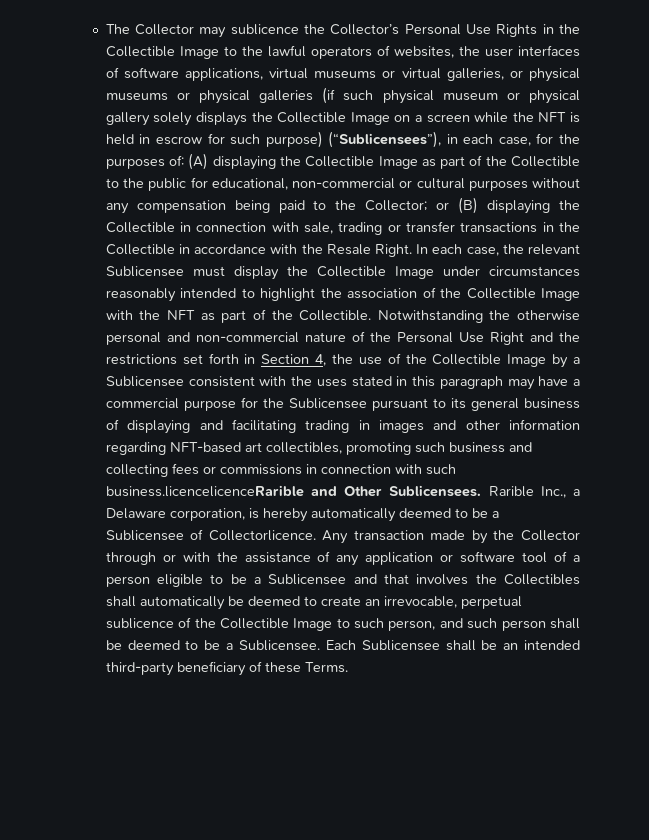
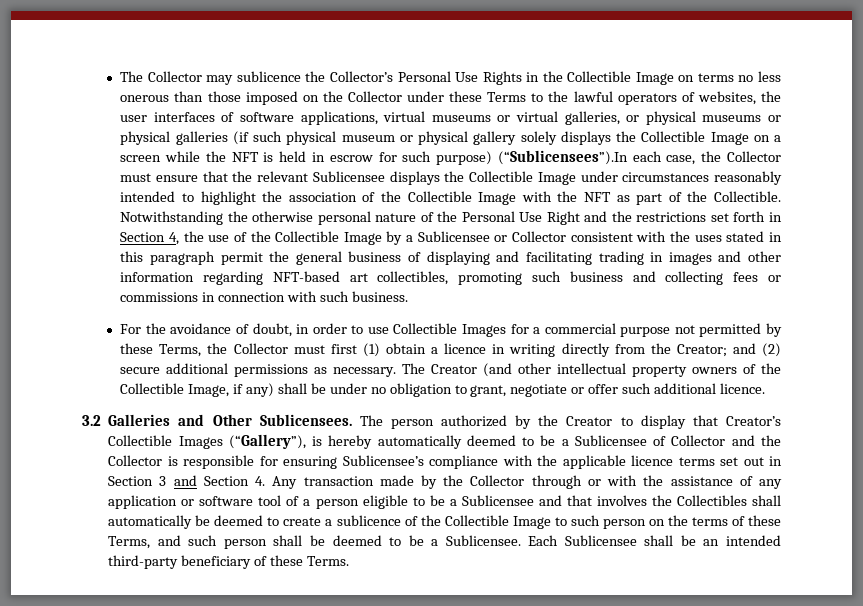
(219, 52) none -> [678,71,781,82] [120,91,527,105] on terms no less onerous than those imposed on the Collector under these Terms
[328,131,580,148] [105,153,581,170] [105,177,580,191] [105,197,580,214] [105,221,580,235] [105,244,580,257] [105,266,279,280] (“Sublicensees”), in each case, for the purposes of: (A) displaying the Collectible Image as part of the Collectible to the public for educational, non-commercial or cultural purposes without any compensation being paid to the Collector; or (B) displaying the Collectible in connection with sale, trading or transfer transactions in the Collectible in accordance with the Resale Right. In each case, the relevant Sublicensee must display -> [497,150,782,165] [120,171,440,185] (“Sublicensees”).In each case, the Collector must ensure that the relevant Sublicensee displays
[166,332,299,343] and non-commercial -> (371, 218) none
(184, 381) none -> [494,231,567,242] or Collector
[507,376,581,390] [105,397,466,411] may have a commercial purpose for the Sublicensee pursuant to its -> [220,251,290,265] permit the
[105,485,580,498] [105,508,245,521] business.licencelicenceRarible and Other Sublicensees. Rarible Inc., a Delaware corporation, -> [351,291,408,302] [120,323,782,337] [120,343,782,357] [120,363,781,377] [120,383,765,397] [82,414,781,429] [108,434,306,449] business. // For the avoidance of doubt, in order to use Collectible Images for a commercial purpose not permitted by these Terms, the Collector must first (1) obtain a licence in writing directly from the Creator; and (2) secure additional permissions as necessary. The Creator (and other intellectual property owners of the Collectible Image, if any) shall be under no obligation to grant, negotiate or offer such additional licence. // 3.2 Galleries and Other Sublicensees. The person authorized by the Creator to display that Creator’s Collectible Images (“Gallery”),
[208,530,316,541] Collectorlicence. -> [671,435,781,446] [108,455,782,469] [108,475,266,486] Collector and the Collector is responsible for ensuring Sublicensee’s compliance with the applicable licence terms set out in Section 3 and Section 4.
[364,596,522,609] an irrevocable, perpetual -> [325,519,333,526] a
[388,620,436,631] person, -> [602,515,781,529] [108,536,151,549] person on the terms of these Terms,

